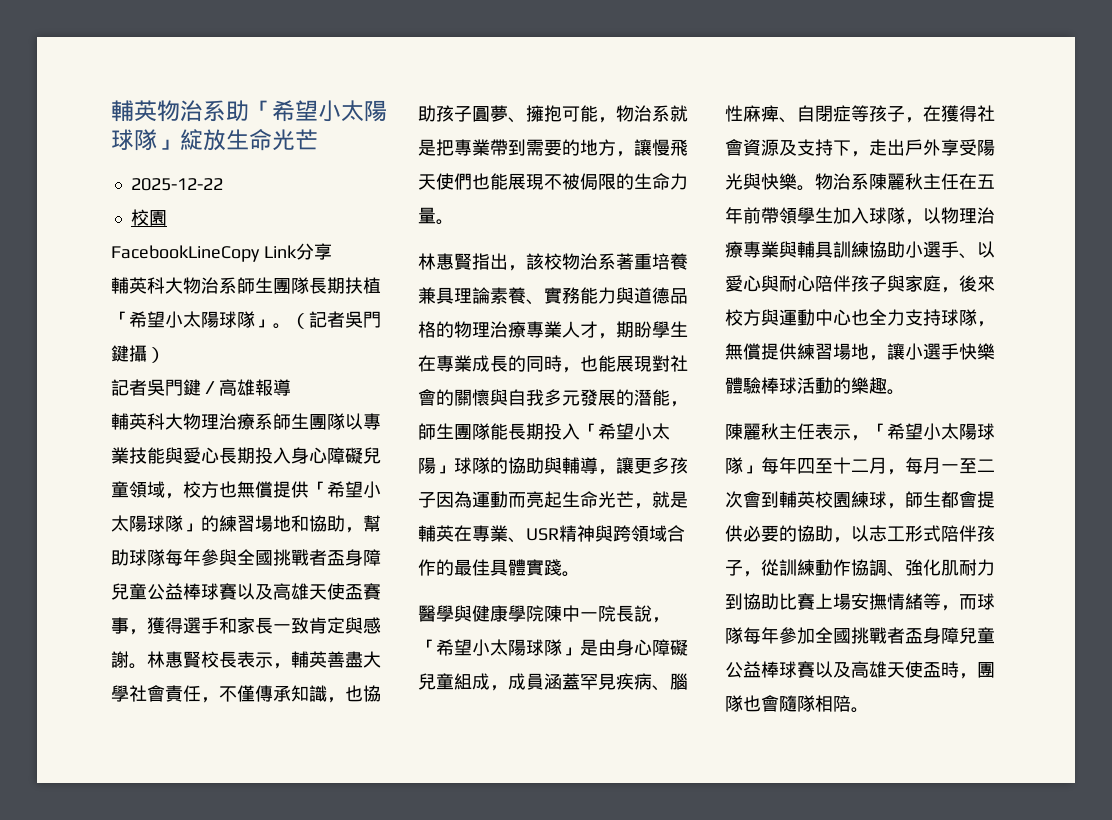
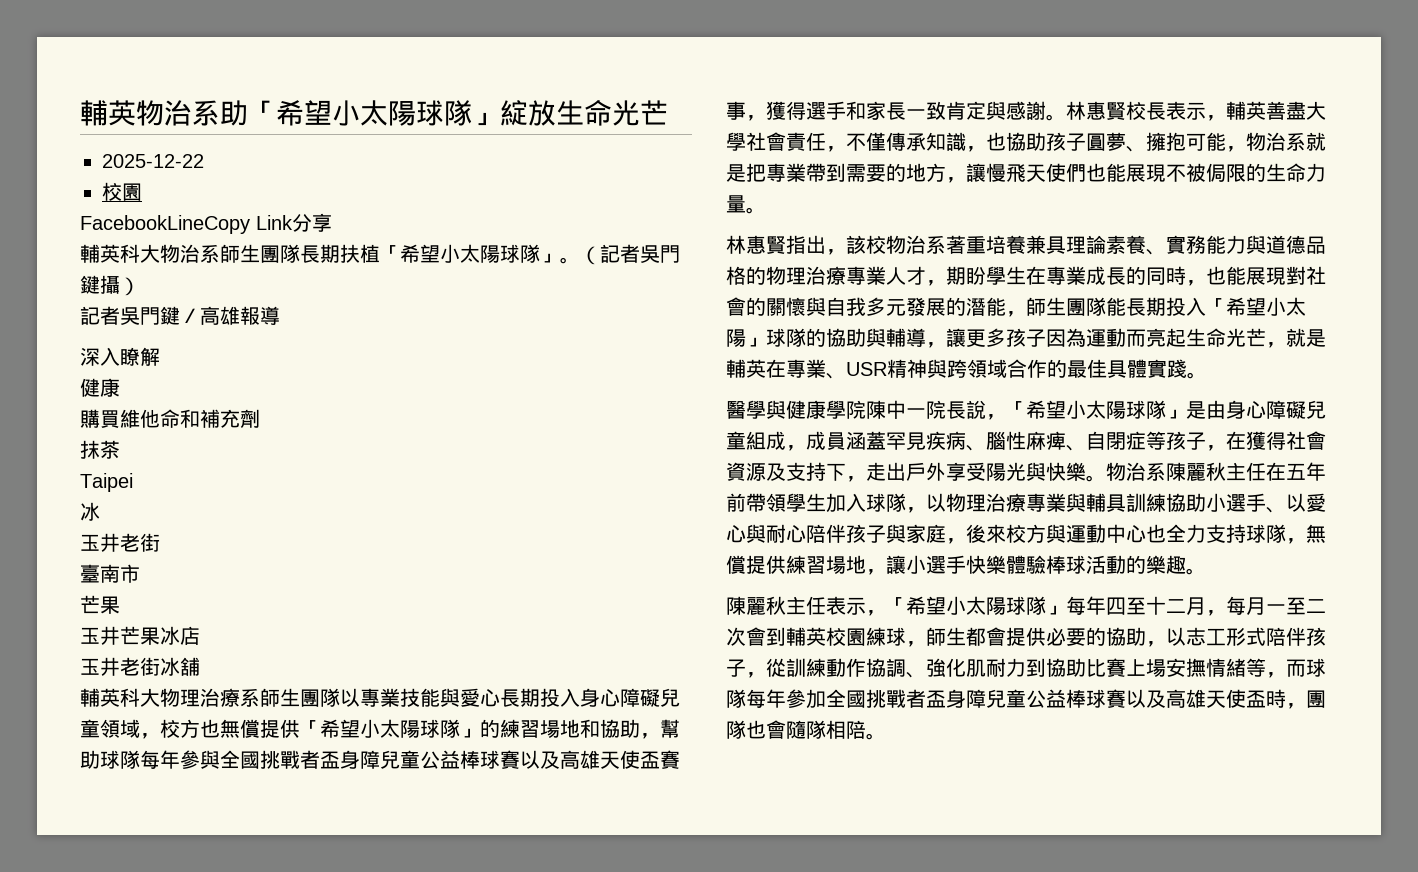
(291, 387) none -> [80,347,160,366] [80,378,120,397] [80,409,260,428] [80,440,120,459] [80,473,133,492] [80,502,100,521] [80,533,160,552] [80,564,140,583] [80,595,120,614] [80,626,200,645] [80,657,200,676] // 深入瞭解 // 健康 // 購買維他命和補充劑 // 抹茶 // Taipei // 冰 // 玉井老街 // 臺南市 // 芒果 // 玉井芒果冰店 // 玉井老街冰舖

